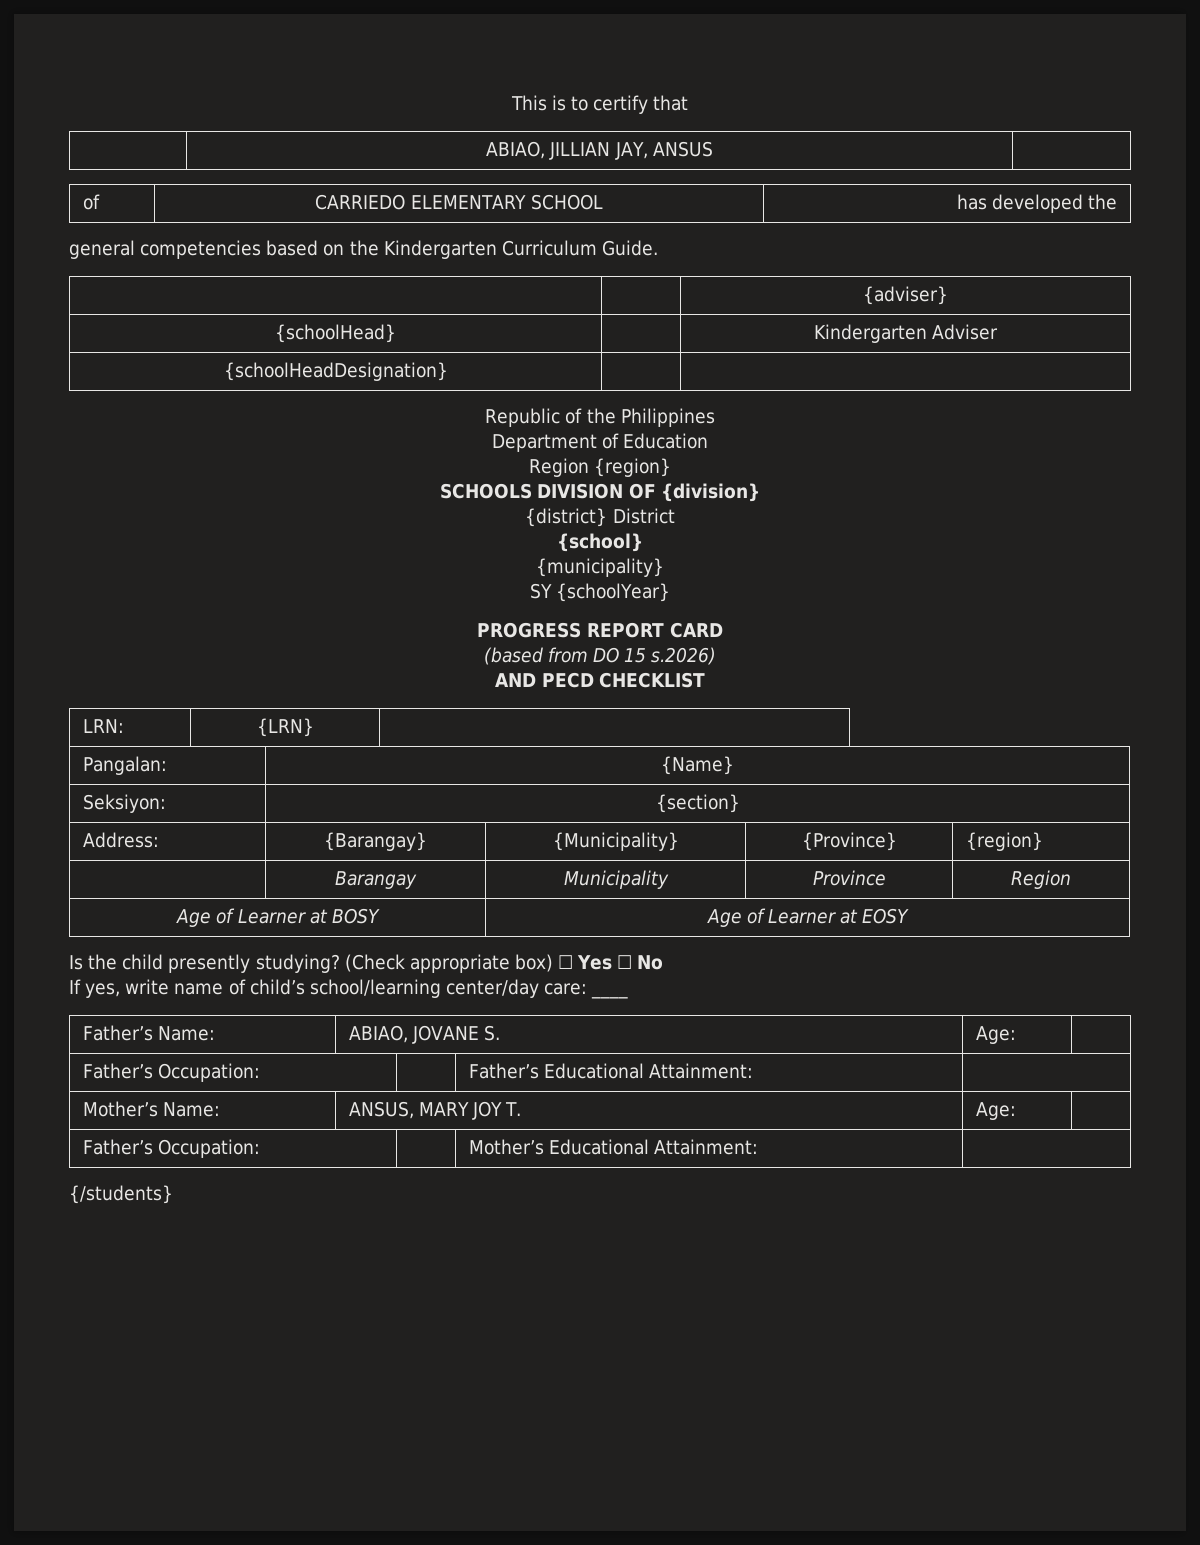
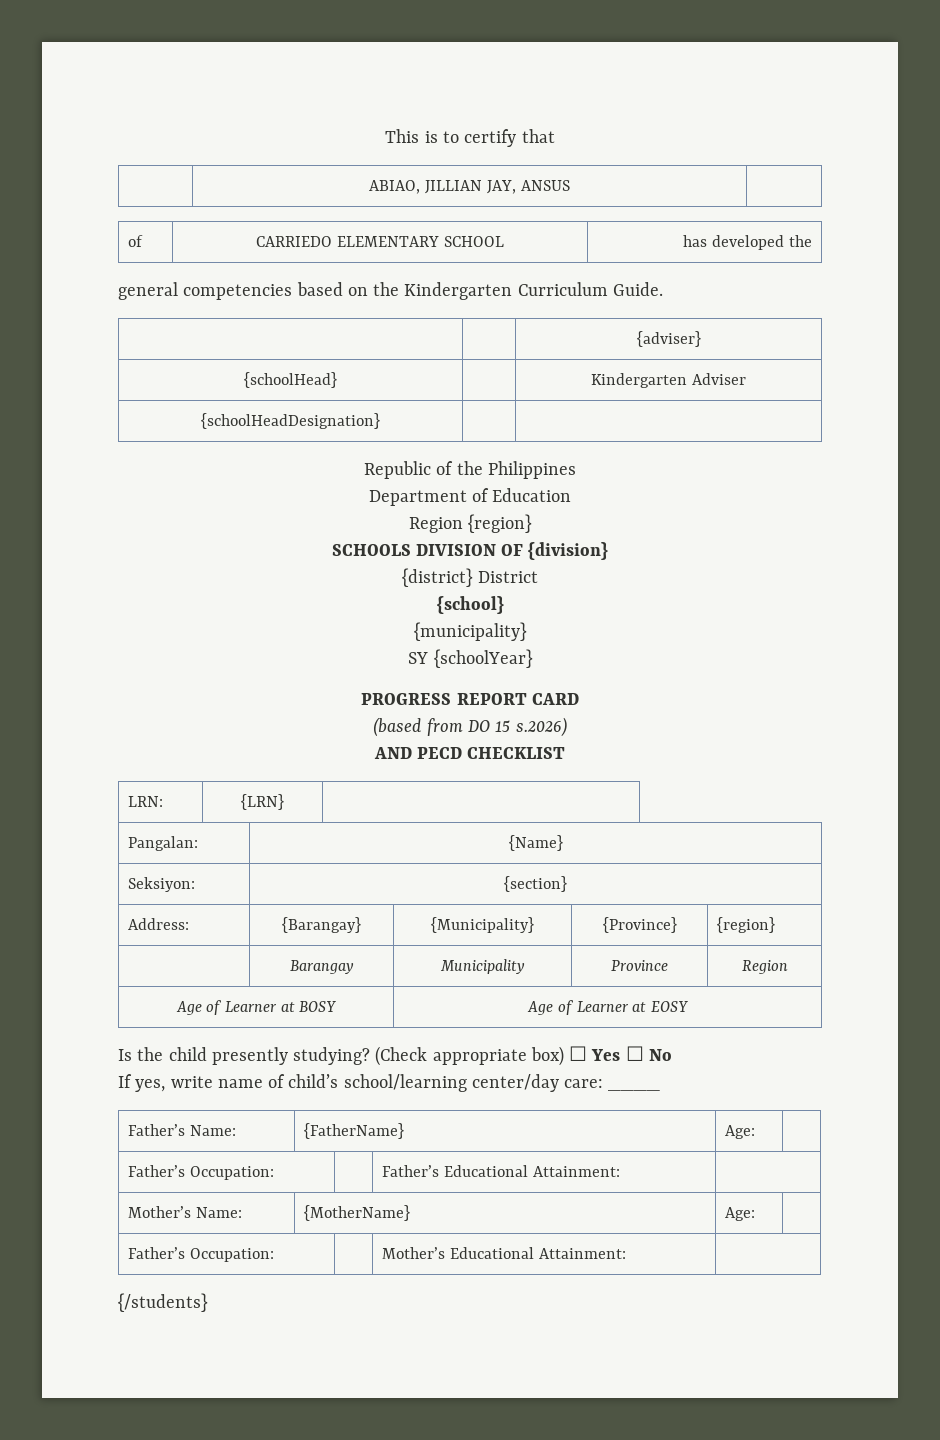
[348,1025,501,1044] ABIAO, JOVANE S. -> [304,1123,405,1139] {FatherName}
[348,1101,522,1120] ANSUS, MARY JOY T. -> [304,1205,411,1221] {MotherName}

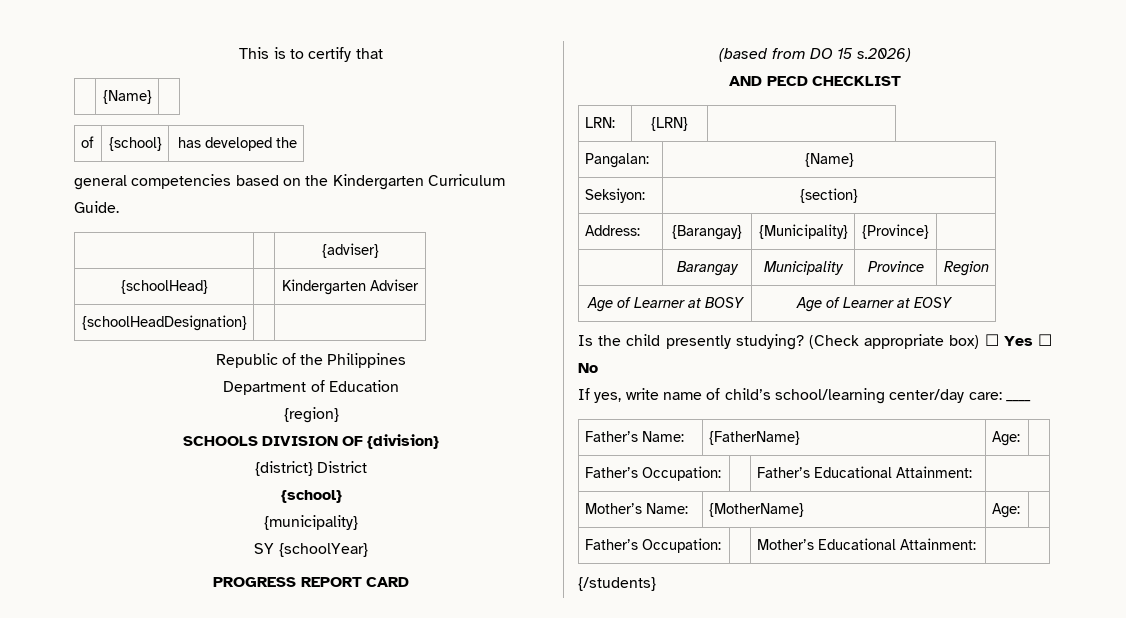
[369,180,570,194] [128,235,144,247] [256,236,504,247] ABIAO, JILLIAN JAY, ANSUS | // of | CARRIEDO ELEMENTARY SCHOOL -> [102,90,152,104] [80,136,94,148] [108,137,162,151] {Name} | // of | {school}
[408,517,463,533] Region -> (399, 386) none
[717,917,776,933] {region} -> (929, 231) none

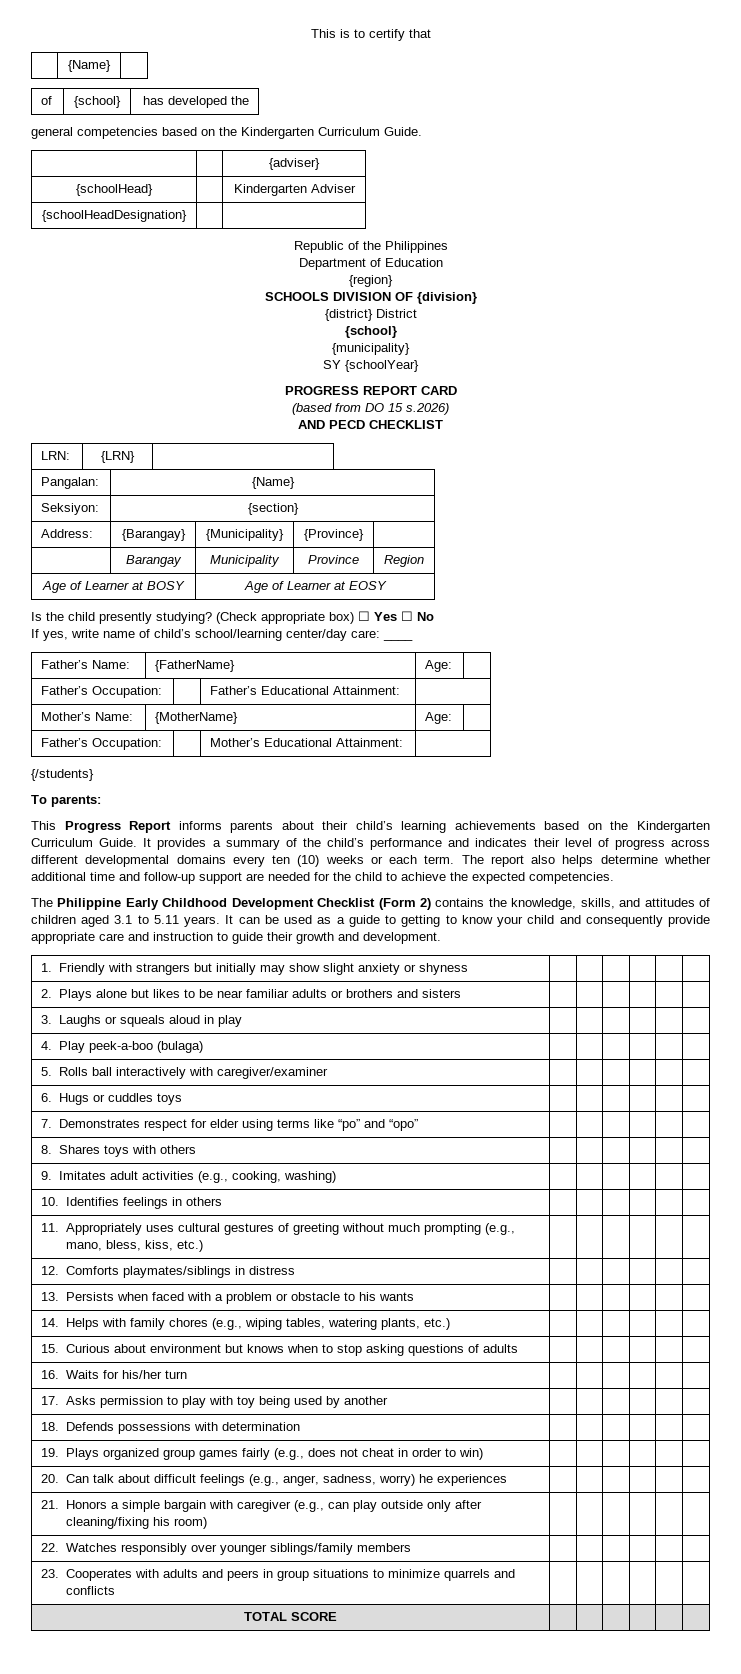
(656, 584) none -> [31,795,101,807] [31,821,711,833] [31,838,710,850] [31,855,711,867] [31,872,614,884] [31,898,711,910] [31,915,710,927] [31,932,441,944] [41,963,468,975] [41,989,461,1001] [41,1015,242,1027] [41,1041,203,1053] [41,1067,328,1079] [41,1093,182,1105] [41,1119,418,1131] [41,1145,196,1157] [41,1171,336,1183] [41,1197,222,1209] [41,1223,515,1235] [65,1240,203,1252] [41,1266,295,1278] [41,1292,414,1304] [41,1318,450,1330] [41,1344,518,1356] [41,1370,187,1379] [41,1396,388,1408] [41,1422,300,1434] [41,1448,483,1460] [41,1474,507,1486] [41,1500,482,1512] [65,1517,207,1529] [41,1543,411,1555] [41,1569,515,1581] [65,1586,115,1595] [244,1612,337,1621] // To parents: // This Progress Report informs parents about their child’s learning achievements based on the Kindergarten Curriculum Guide. It provides a summary of the child’s performance and indicates their level of progress across different developmental domains every ten (10) weeks or each term. The report also helps determine whether additional time and follow-up support are needed for the child to achieve the expected competencies. // The Philippine Early Childhood Development Checklist (Form 2) contains the knowledge, skills, and attitudes of children aged 3.1 to 5.11 years. It can be used as a guide to getting to know your child and consequently provide appropriate care and instruction to guide their growth and development. // 1. Friendly with strangers but initially may show slight anxiety or shyness | | | | | | // 2. Plays alone but likes to be near familiar adults or brothers and sisters | | | | | | // 3. Laughs or squeals aloud in play | | | | | | // 4. Play peek-a-boo (bulaga) | | | | | | // 5. Rolls ball interactively with caregiver/examiner | | | | | | // 6. Hugs or cuddles toys | | | | | | // 7. Demonstrates respect for elder using terms like “po” and “opo” | | | | | | // 8. Shares toys with others | | | | | | // 9. Imitates adult activities (e.g., cooking, washing) | | | | | | // 10. Identifies feelings in others | | | | | | // 11. Appropriately uses cultural gestures of greeting without much prompting (e.g., mano, bless, kiss, etc.) | | | | | | // 12. Comforts playmates/siblings in distress | | | | | | // 13. Persists when faced with a problem or obstacle to his wants | | | | | | // 14. Helps with family chores (e.g., wiping tables, watering plants, etc.) | | | | | | // 15. Curious about environment but knows when to stop asking questions of adults | | | | | | // 16. Waits for his/her turn | | | | | | // 17. Asks permission to play with toy being used by another | | | | | | // 18. Defends possessions with determination | | | | | | // 19. Plays organized group games fairly (e.g., does not cheat in order to win) | | | | | | // 20. Can talk about difficult feelings (e.g., anger, sadness, worry) he experiences | | | | | | // 21. Honors a simple bargain with caregiver (e.g., can play outside only after cleaning/fixing his room) | | | | | | // 22. Watches responsibly over younger siblings/family members | | | | | | // 23. Cooperates with adults and peers in group situations to minimize quarrels and conflicts | | | | | | // TOTAL SCORE | | | | | |

